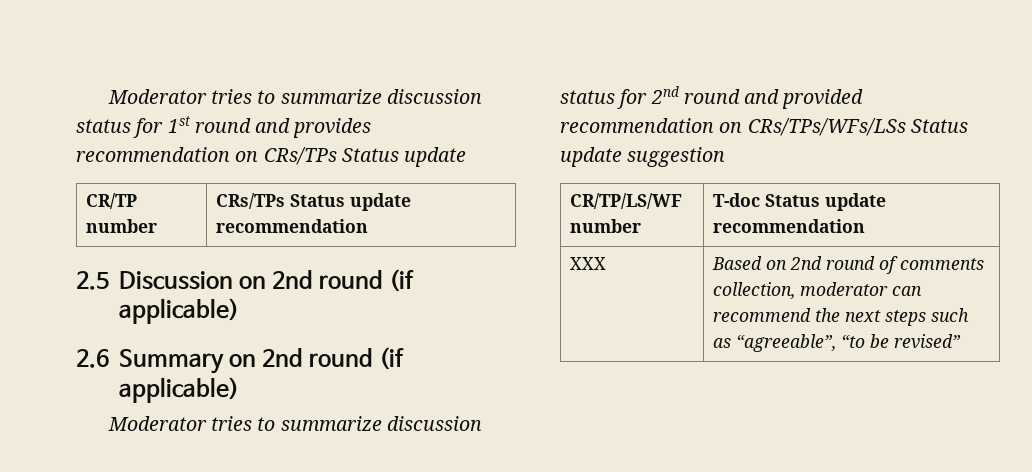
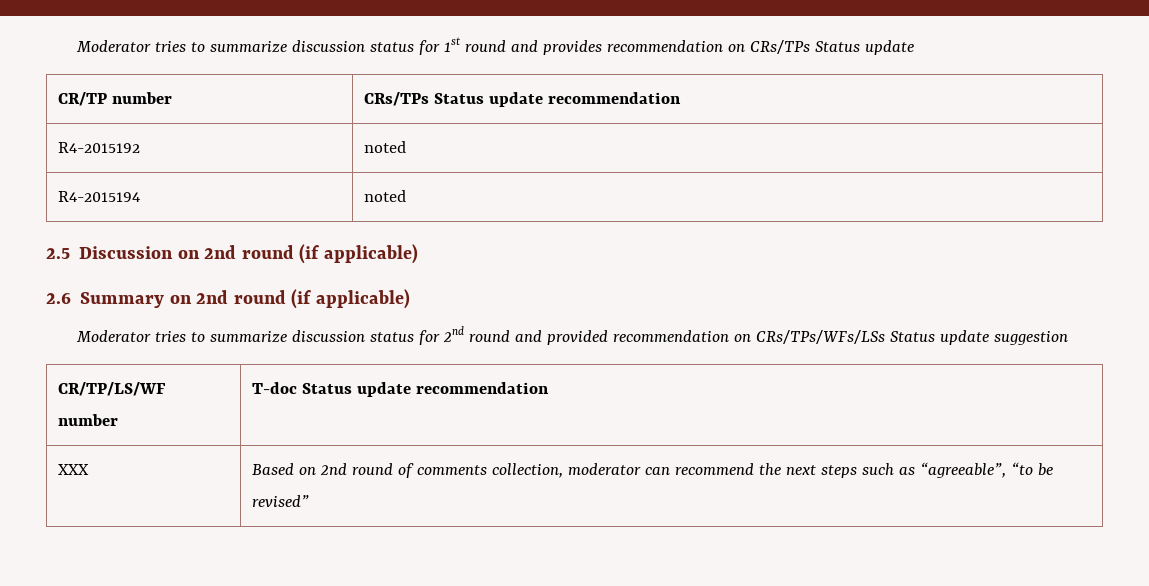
(369, 226) none -> [58,142,141,153] [364,141,407,153] [58,191,141,202] [364,190,407,202] // R4-2015192 | noted // R4-2015194 | noted

